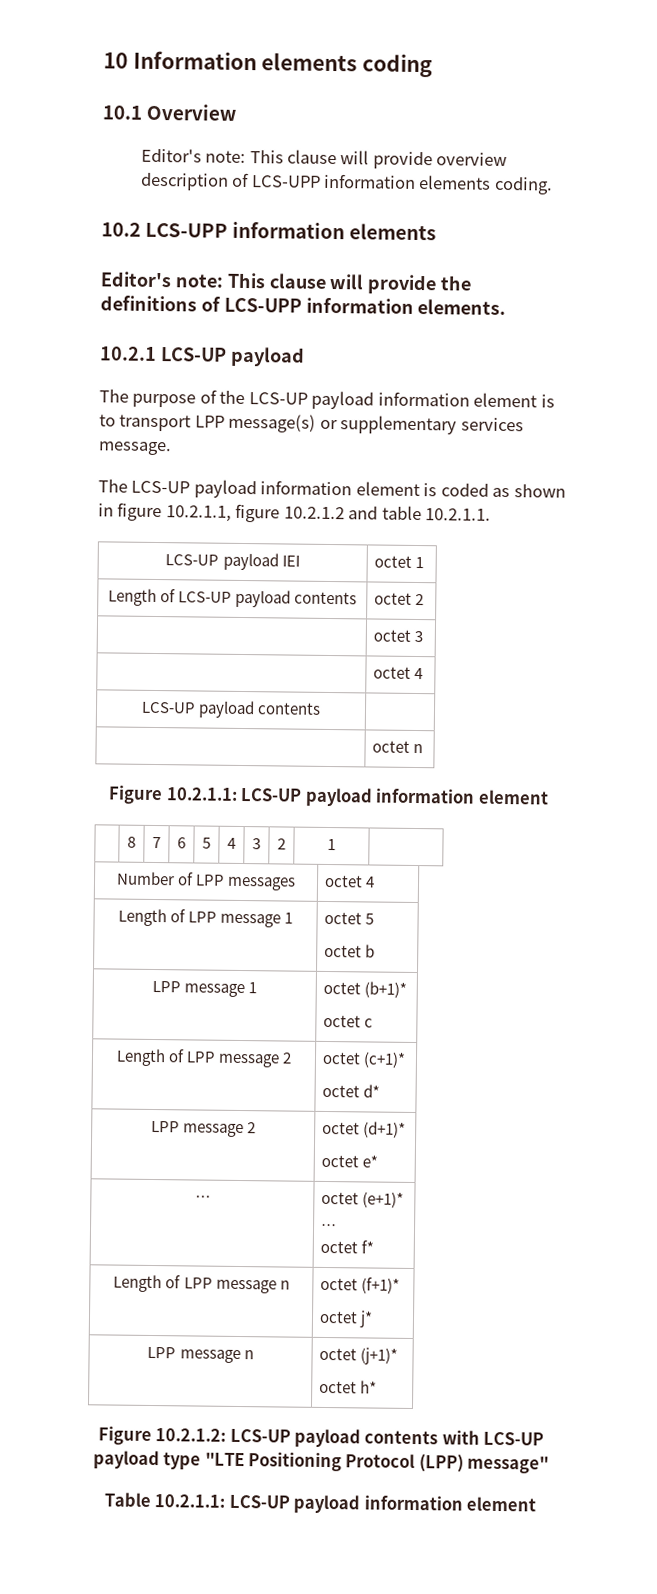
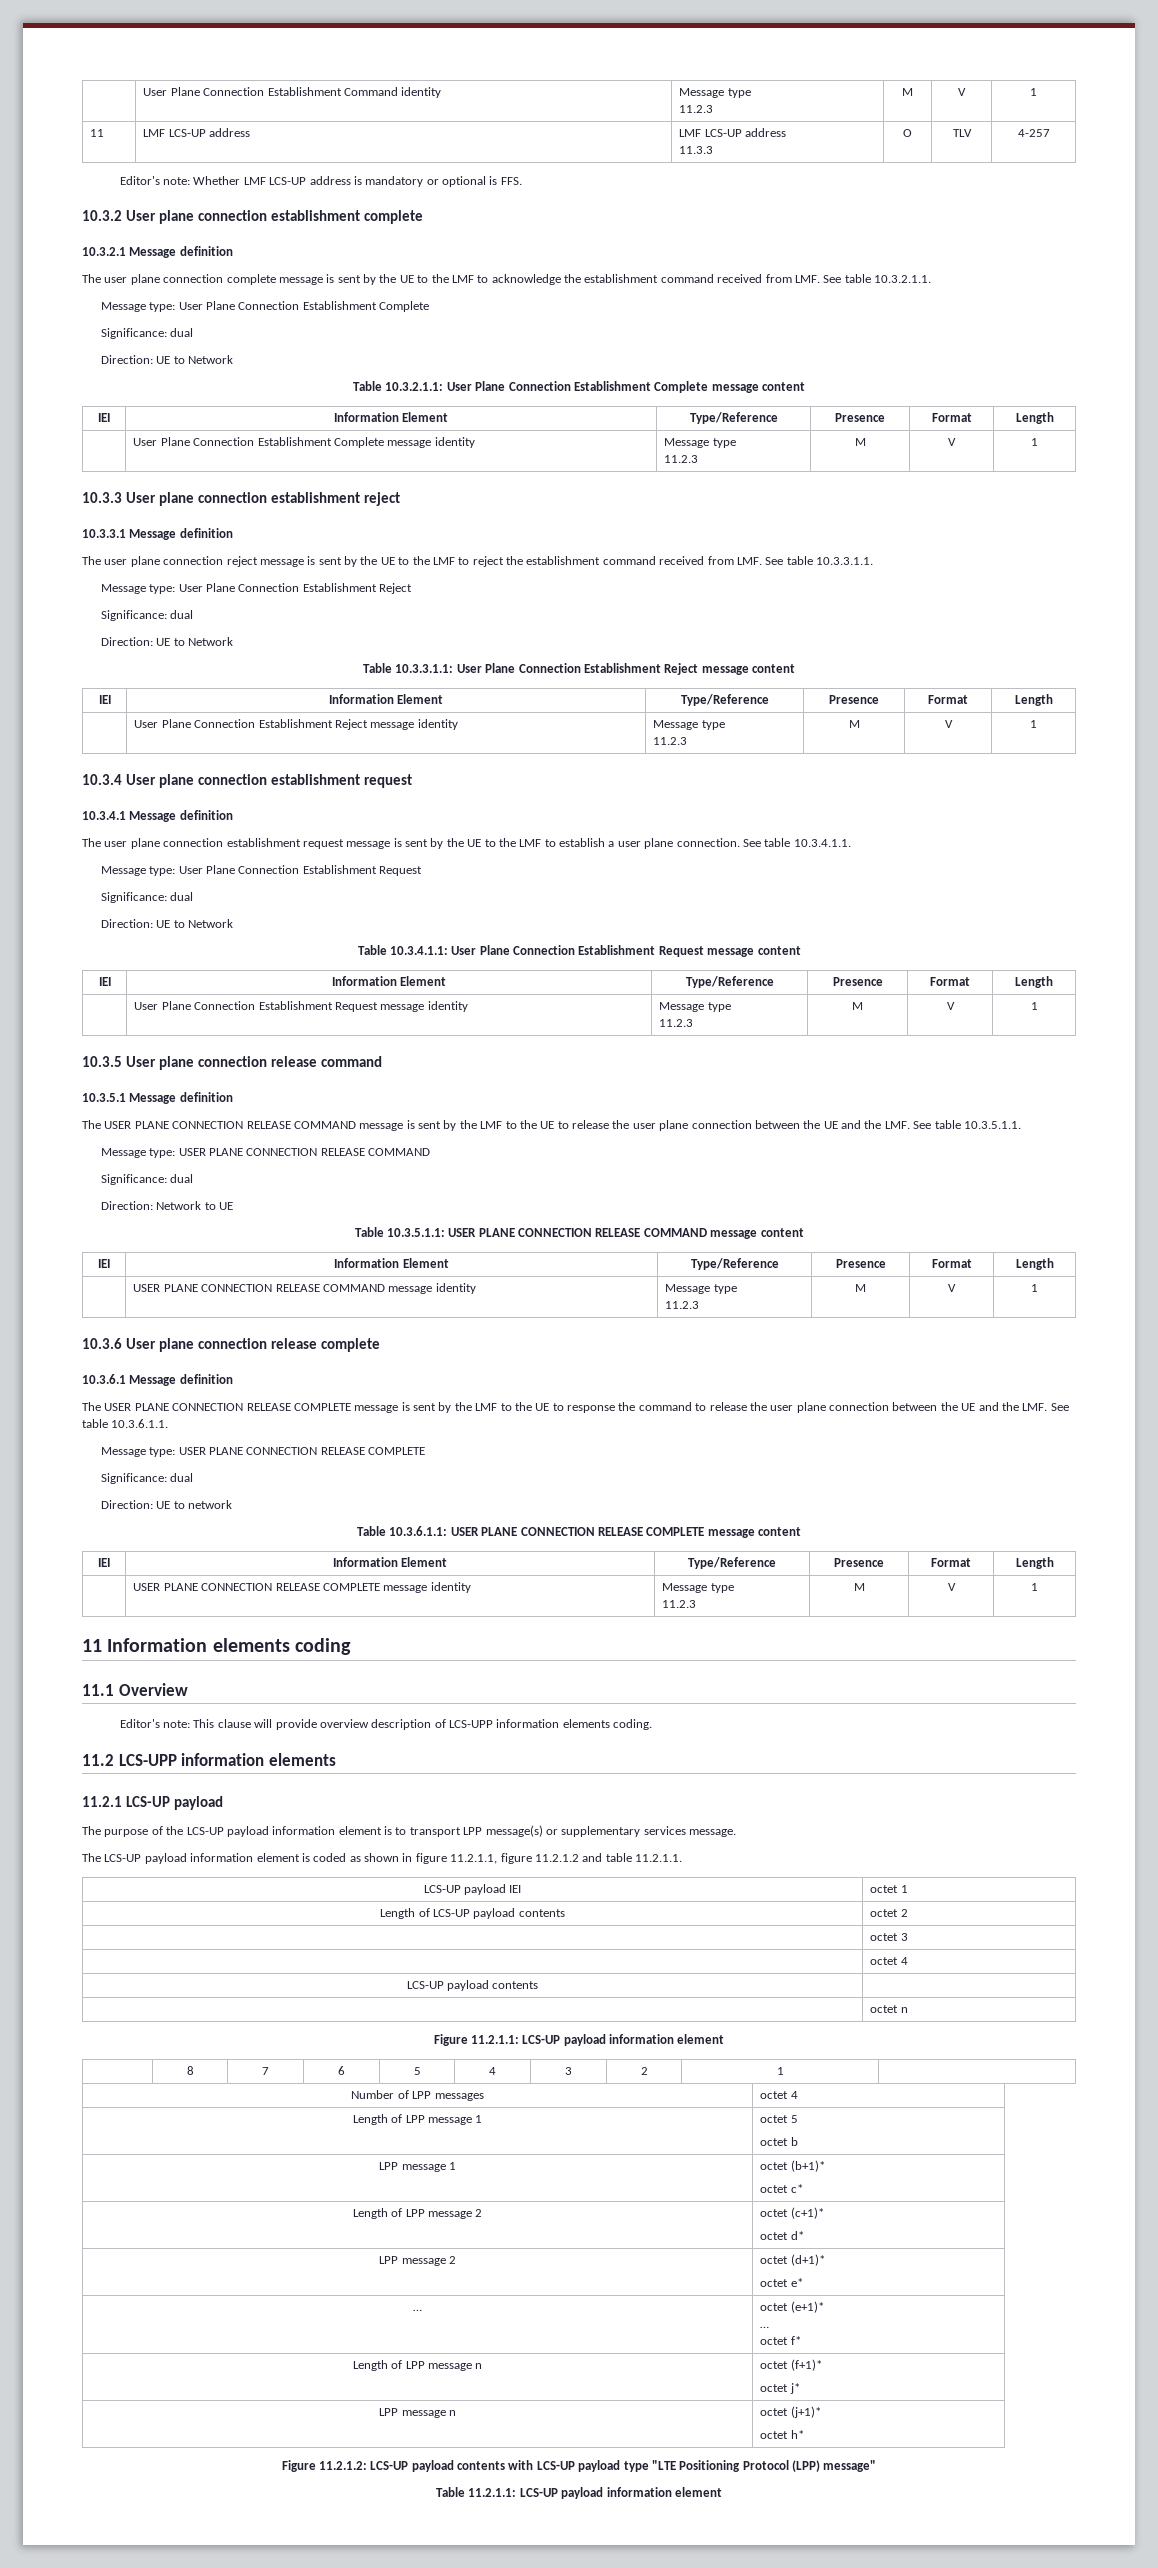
[103,52,128,69] 10 -> [143,87,442,98] [679,88,751,98] [679,105,714,113] [902,88,913,96] [958,88,966,96] [1030,88,1037,96] [90,129,105,137] [143,128,251,137] [679,128,787,137] [679,146,714,154] [903,129,912,137] [952,129,972,137] [1017,129,1050,137] [119,176,522,187] [82,210,423,224] [82,246,233,258] [82,274,931,285] [100,301,430,312] [100,328,194,339] [100,355,233,364] [353,381,805,393] [98,413,110,422] [333,412,449,422] [689,412,778,424] [835,413,885,422] [931,413,972,422] [1015,412,1054,424] [133,437,475,448] [664,438,736,448] [664,455,699,463] [854,438,866,446] [948,438,956,446] [1031,438,1038,446] [82,492,400,506] [82,528,233,540] [82,556,873,567] [100,583,413,594] [100,610,194,621] [100,637,233,646] [363,663,795,675] [98,695,111,704] [328,694,444,704] [680,694,769,706] [829,695,879,704] [928,695,968,704] [1014,694,1053,706] [134,719,458,730] [653,720,725,730] [653,737,688,745] [848,720,860,728] [944,720,953,728] [1030,720,1037,728] [82,774,412,788] [82,810,233,822] [82,838,851,849] [100,865,423,876] [100,892,194,903] [100,919,233,928] [357,945,801,957] [98,977,111,986] [331,976,447,986] [685,976,774,988] [832,977,883,986] [930,977,970,986] [1015,976,1053,988] [134,1001,468,1012] [659,1002,731,1012] [659,1019,694,1027] [852,1002,863,1010] [946,1002,955,1010] [1030,1002,1038,1010] [82,1056,382,1070] [82,1092,233,1104] [82,1120,1021,1131] [100,1148,431,1158] [100,1174,194,1185] [100,1201,233,1210] [354,1227,804,1239] [98,1259,110,1268] [334,1258,449,1268] [690,1258,779,1270] [835,1259,886,1268] [931,1259,972,1268] [1015,1258,1054,1270] [133,1283,476,1294] [665,1284,737,1294] [665,1301,700,1309] [855,1284,866,1292] [948,1284,956,1292] [1031,1284,1038,1292] [82,1338,380,1352] [82,1374,233,1386] [82,1402,1069,1413] [82,1419,169,1428] [100,1447,426,1457] [100,1473,194,1484] [100,1500,232,1509] [357,1526,801,1538] [98,1558,110,1567] [332,1557,448,1567] [688,1557,776,1569] [834,1558,884,1567] [931,1558,971,1567] [1015,1557,1054,1569] [133,1582,471,1593] [662,1583,734,1593] [662,1600,697,1608] [853,1583,865,1591] [947,1583,956,1591] [1031,1583,1038,1591] [82,1639,102,1652] | User Plane Connection Establishment Command identity | Message type // 11.2.3 | M | V | 1 // 11 | LMF LCS-UP address | LMF LCS-UP address // 11.3.3 | O | TLV | 4-257 // Editor's note: Whether LMF LCS-UP address is mandatory or optional is FFS. // 10.3.2 User plane connection establishment complete // 10.3.2.1 Message definition // The user plane connection complete message is sent by the UE to the LMF to acknowledge the establishment command received from LMF. See table 10.3.2.1.1. // Message type: User Plane Connection Establishment Complete // Significance: dual // Direction: UE to Network // Table 10.3.2.1.1: User Plane Connection Establishment Complete message content // IEI | Information Element | Type/Reference | Presence | Format | Length // | User Plane Connection Establishment Complete message identity | Message type // 11.2.3 | M | V | 1 // 10.3.3 User plane connection establishment reject // 10.3.3.1 Message definition // The user plane connection reject message is sent by the UE to the LMF to reject the establishment command received from LMF. See table 10.3.3.1.1. // Message type: User Plane Connection Establishment Reject // Significance: dual // Direction: UE to Network // Table 10.3.3.1.1: User Plane Connection Establishment Reject message content // IEI | Information Element | Type/Reference | Presence | Format | Length // | User Plane Connection Establishment Reject message identity | Message type // 11.2.3 | M | V | 1 // 10.3.4 User plane connection establishment request // 10.3.4.1 Message definition // The user plane connection establishment request message is sent by the UE to the LMF to establish a user plane connection. See table 10.3.4.1.1. // Message type: User Plane Connection Establishment Request // Significance: dual // Direction: UE to Network // Table 10.3.4.1.1: User Plane Connection Establishment Request message content // IEI | Information Element | Type/Reference | Presence | Format | Length // | User Plane Connection Establishment Request message identity | Message type // 11.2.3 | M | V | 1 // 10.3.5 User plane connection release command // 10.3.5.1 Message definition // The USER PLANE CONNECTION RELEASE COMMAND message is sent by the LMF to the UE to release the user plane connection between the UE and the LMF. See table 10.3.5.1.1. // Message type: USER PLANE CONNECTION RELEASE COMMAND // Significance: dual // Direction: Network to UE // Table 10.3.5.1.1: USER PLANE CONNECTION RELEASE COMMAND message content // IEI | Information Element | Type/Reference | Presence | Format | Length // | USER PLANE CONNECTION RELEASE COMMAND message identity | Message type // 11.2.3 | M | V | 1 // 10.3.6 User plane connection release complete // 10.3.6.1 Message definition // The USER PLANE CONNECTION RELEASE COMPLETE message is sent by the LMF to the UE to response the command to release the user plane connection between the UE and the LMF. See table 10.3.6.1.1. // Message type: USER PLANE CONNECTION RELEASE COMPLETE // Significance: dual // Direction: UE to network // Table 10.3.6.1.1: USER PLANE CONNECTION RELEASE COMPLETE message content // IEI | Information Element | Type/Reference | Presence | Format | Length // | USER PLANE CONNECTION RELEASE COMPLETE message identity | Message type // 11.2.3 | M | V | 1 // 11
[102,105,142,120] 10.1 -> [82,1684,114,1696] 11.1
[101,222,141,237] 10.2 -> [82,1754,114,1766] 11.2
[100,271,473,295] [100,295,507,316] [100,346,157,361] Editor's note: This clause will provide the definitions of LCS-UPP information elements. // 10.2.1 -> [82,1796,122,1807] 11.2.1
[165,503,345,523] 10.2.1.1, figure 10.2.1.2 -> [450,1853,579,1864] 11.2.1.1, figure 11.2.1.2
[425,508,492,521] 10.2.1.1. -> [635,1854,682,1862] 11.2.1.1.
[165,787,238,801] 10.2.1.1: -> [470,2035,519,2044] 11.2.1.1:
[364,1018,374,1028] c -> [790,2184,803,2193] c*
[155,1428,227,1442] 10.2.1.2: -> [318,2461,367,2470] 11.2.1.2:
[154,1494,226,1508] 10.2.1.1: -> [468,2488,517,2497] 11.2.1.1:

